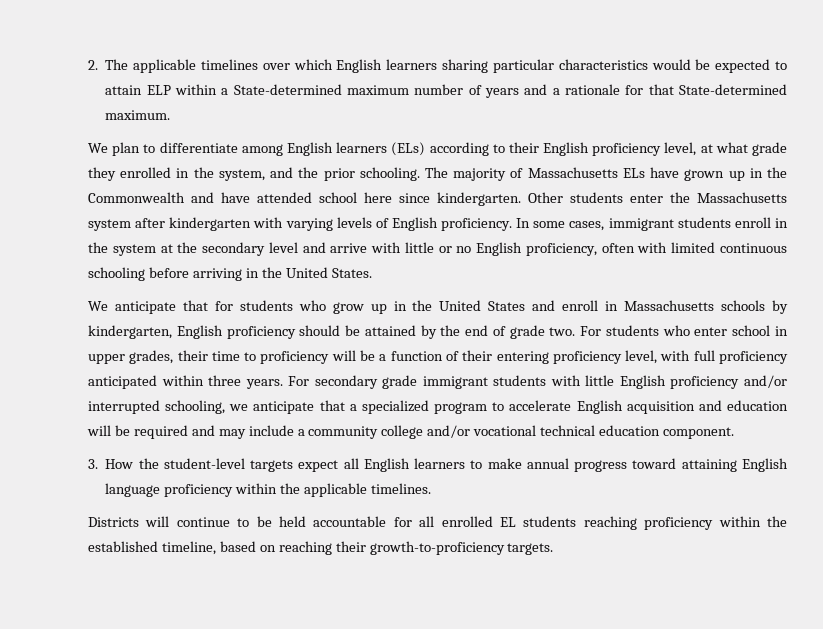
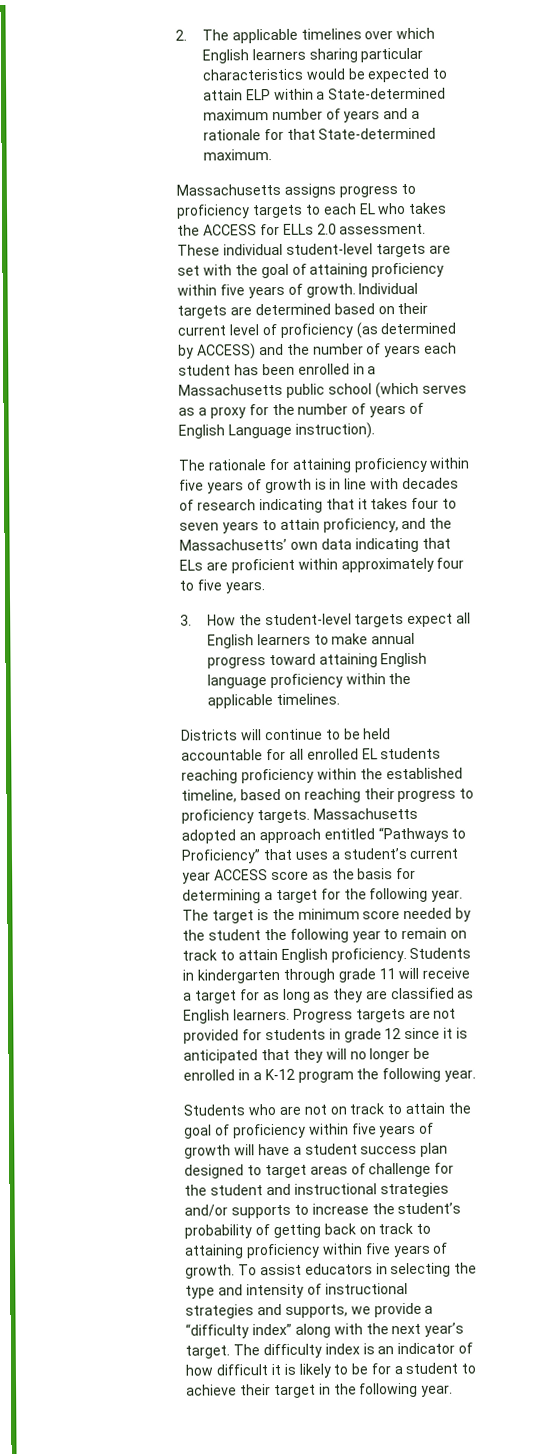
[88,142,787,156] [88,167,787,181] [88,192,788,206] [88,217,788,231] [88,242,787,256] [88,267,372,281] [88,300,788,314] [88,325,788,339] [88,350,789,364] [88,375,787,389] [88,400,788,414] [87,425,734,439] We plan to differentiate among English learners (ELs) according to their English proficiency level, at what grade they enrolled in the system, and the prior schooling. The majority of Massachusetts ELs have grown up in the Commonwealth and have attended school here since kindergarten. Other students enter the Massachusetts system after kindergarten with varying levels of English proficiency. In some cases, immigrant students enroll in the system at the secondary level and arrive with little or no English proficiency, often with limited continuous schooling before arriving in the United States. // We anticipate that for students who grow up in the United States and enroll in Massachusetts schools by kindergarten, English proficiency should be attained by the end of grade two. For students who enter school in upper grades, their time to proficiency will be a function of their entering proficiency level, with full proficiency anticipated within three years. For secondary grade immigrant students with little English proficiency and/or interrupted schooling, we anticipate that a specialized program to accelerate English acquisition and education will be required and may include a community college and/or vocational technical education component. -> [176,183,416,198] [176,202,448,219] [177,223,427,236] [177,243,451,258] [177,262,445,279] [177,282,419,299] [177,302,429,319] [177,322,457,339] [178,342,457,360] [178,363,377,376] [178,381,467,399] [178,402,424,419] [178,422,375,439] [178,457,471,473] [179,477,459,494] [179,497,457,514] [179,517,453,534] [179,537,451,553] [179,557,465,574] [179,579,265,594] Massachusetts assigns progress to proficiency targets to each EL who takes the ACCESS for ELLs 2.0 assessment. These individual student-level targets are set with the goal of attaining proficiency within five years of growth. Individual targets are determined based on their current level of proficiency (as determined by ACCESS) and the number of years each student has been enrolled in a Massachusetts public school (which serves as a proxy for the number of years of English Language instruction). // The rationale for attaining proficiency within five years of growth is in line with decades of research indicating that it takes four to seven years to attain proficiency, and the Massachusetts’ own data indicating that ELs are proficient within approximately four to five years.
[369,541,554,555] growth-to-proficiency targets. -> [397,788,475,803] [181,807,418,824] [181,826,467,844] [181,848,460,864] [182,867,417,884] [182,887,464,904] [182,907,471,924] [182,927,467,943] [182,947,472,963] [182,967,471,984] [183,987,475,1004] [183,1008,457,1024] [183,1027,468,1044] [183,1047,431,1064] [183,1067,476,1083] [183,1102,471,1116] [184,1122,435,1139] [184,1142,449,1159] [184,1162,455,1179] [184,1182,449,1198] [184,1202,462,1219] [184,1222,432,1239] [184,1242,449,1259] [185,1262,478,1279] [185,1283,408,1299] [185,1302,434,1319] [185,1322,465,1339] [185,1342,473,1359] [185,1362,477,1378] [186,1382,454,1399] progress to proficiency targets. Massachusetts adopted an approach entitled “Pathways to Proficiency” that uses a student’s current year ACCESS score as the basis for determining a target for the following year. The target is the minimum score needed by the student the following year to remain on track to attain English proficiency. Students in kindergarten through grade 11 will receive a target for as long as they are classified as English learners. Progress targets are not provided for students in grade 12 since it is anticipated that they will no longer be enrolled in a K-12 program the following year. // Students who are not on track to attain the goal of proficiency within five years of growth will have a student success plan designed to target areas of challenge for the student and instructional strategies and/or supports to increase the student’s probability of getting back on track to attaining proficiency within five years of growth. To assist educators in selecting the type and intensity of instructional strategies and supports, we provide a “difficulty index” along with the next year’s target. The difficulty index is an indicator of how difficult it is likely to be for a student to achieve their target in the following year.

